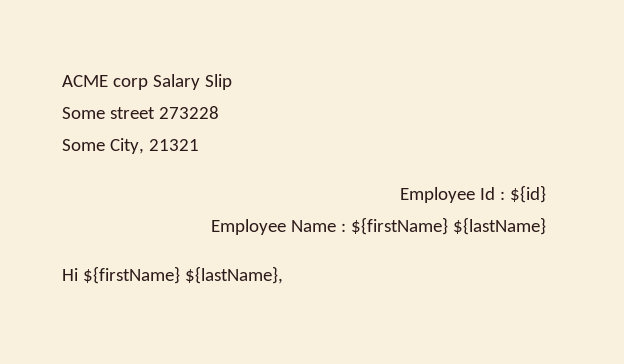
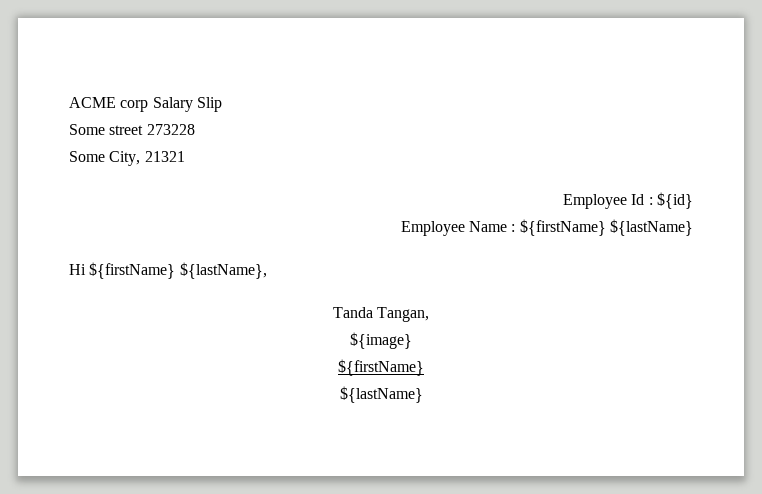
(283, 275) none -> [332,307,430,322] [350,332,412,349] [338,359,424,376] [339,386,423,403] // Tanda Tangan, // ${image} // ${firstName} // ${lastName}

